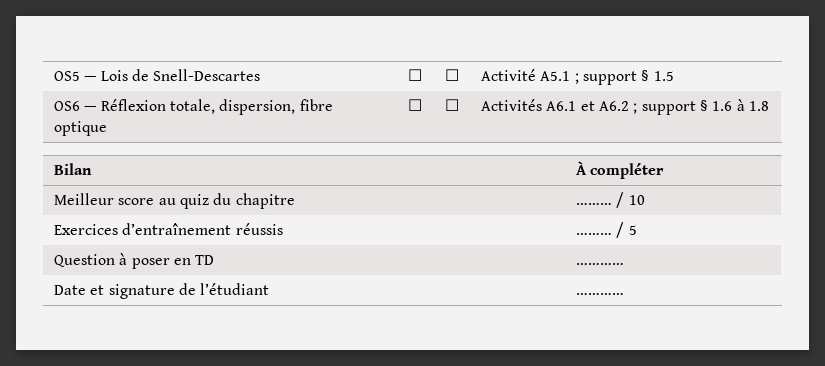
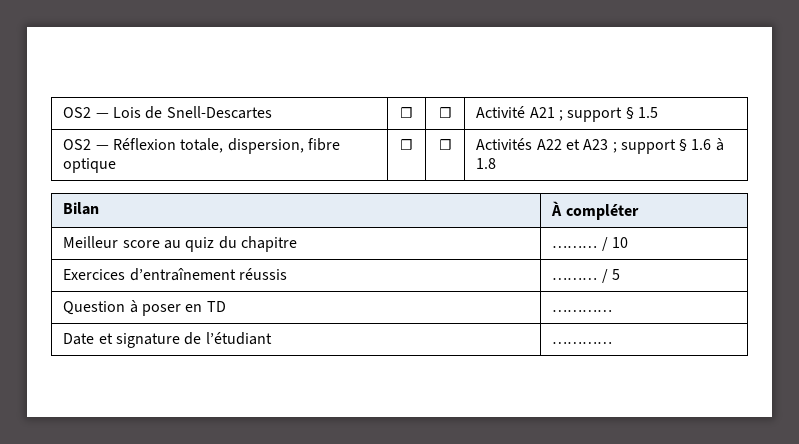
[54,71,81,81] OS5 -> [63,107,92,118] OS2
[540,71,571,81] A5.1 -> [529,107,555,118] A21
[54,101,81,111] OS6 -> [63,139,92,150] OS2
[546,101,629,111] A6.1 et A6.2 -> [536,139,609,150] A22 et A23

